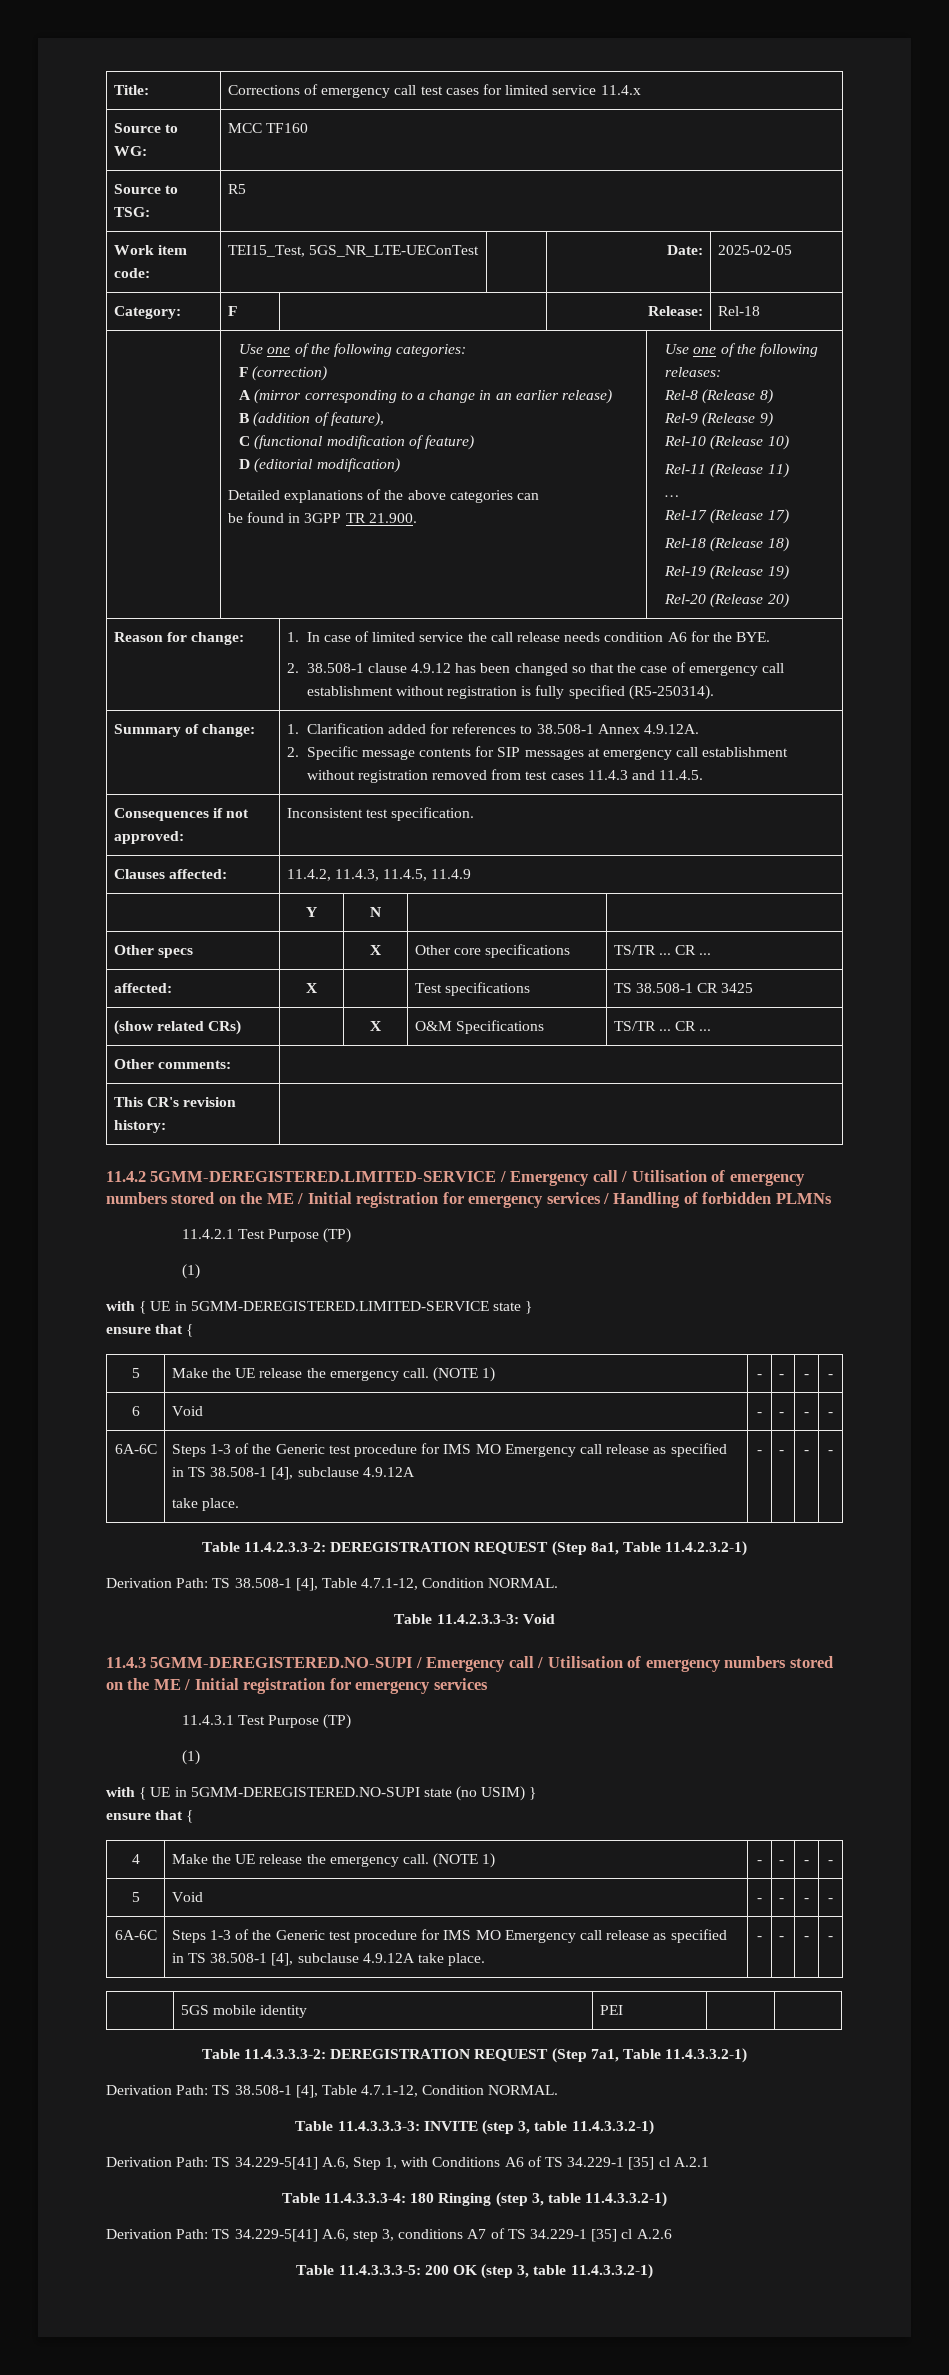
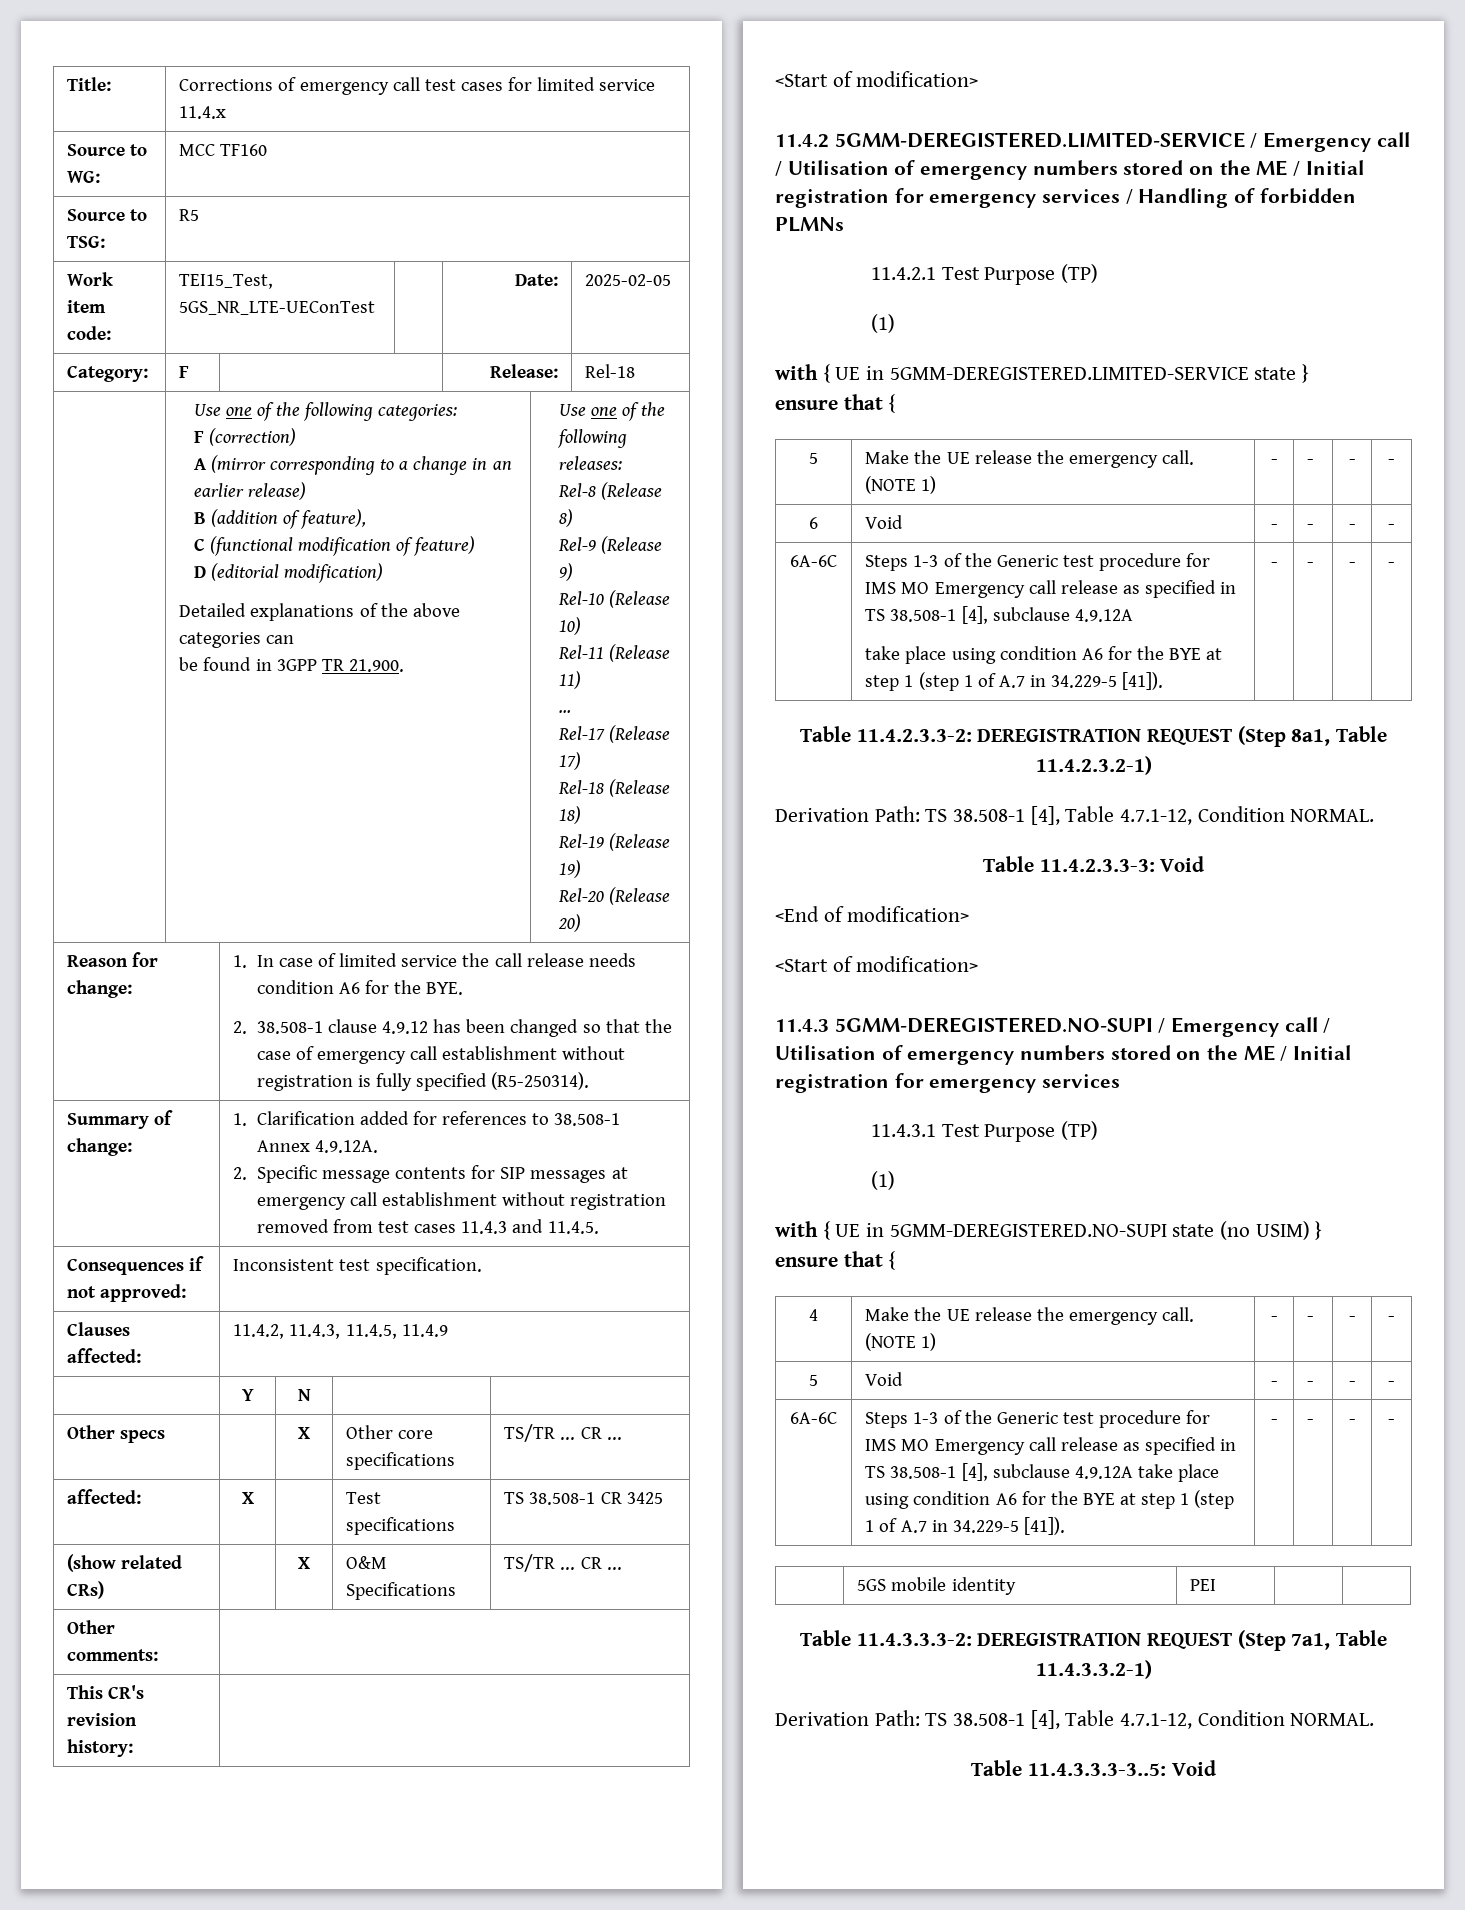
(166, 1126) none -> [775,71,979,87] // <Start of modification>
[202,1498,240,1511] place. -> [905,646,1223,664] [865,672,1164,691] place using condition A6 for the BYE at step 1 (step 1 of A.7 in 34.229-5 [41]).
(555, 1619) none -> [775,906,970,922] [775,956,979,972] // <End of modification> // <Start of modification>
[448,1953,486,1966] place. -> [1178,1464,1220,1482] [865,1490,1235,1509] [865,1517,1065,1535] place using condition A6 for the BYE at step 1 (step 1 of A.7 in 34.229-5 [41]).
[337,2120,654,2135] [106,2156,709,2170] [281,2192,668,2207] [106,2228,672,2242] [296,2264,653,2279] 11.4.3.3.3-3: INVITE (step 3, table 11.4.3.3.2-1) // Derivation Path: TS 34.229-5[41] A.6, Step 1, with Conditions A6 of TS 34.229-1 [35] cl A.2.1 // Table 11.4.3.3.3-4: 180 Ringing (step 3, table 11.4.3.3.2-1) // Derivation Path: TS 34.229-5[41] A.6, step 3, conditions A7 of TS 34.229-1 [35] cl A.2.6 // Table 11.4.3.3.3-5: 200 OK (step 3, table 11.4.3.3.2-1) -> [1028,1760,1216,1776] 11.4.3.3.3-3..5: Void

